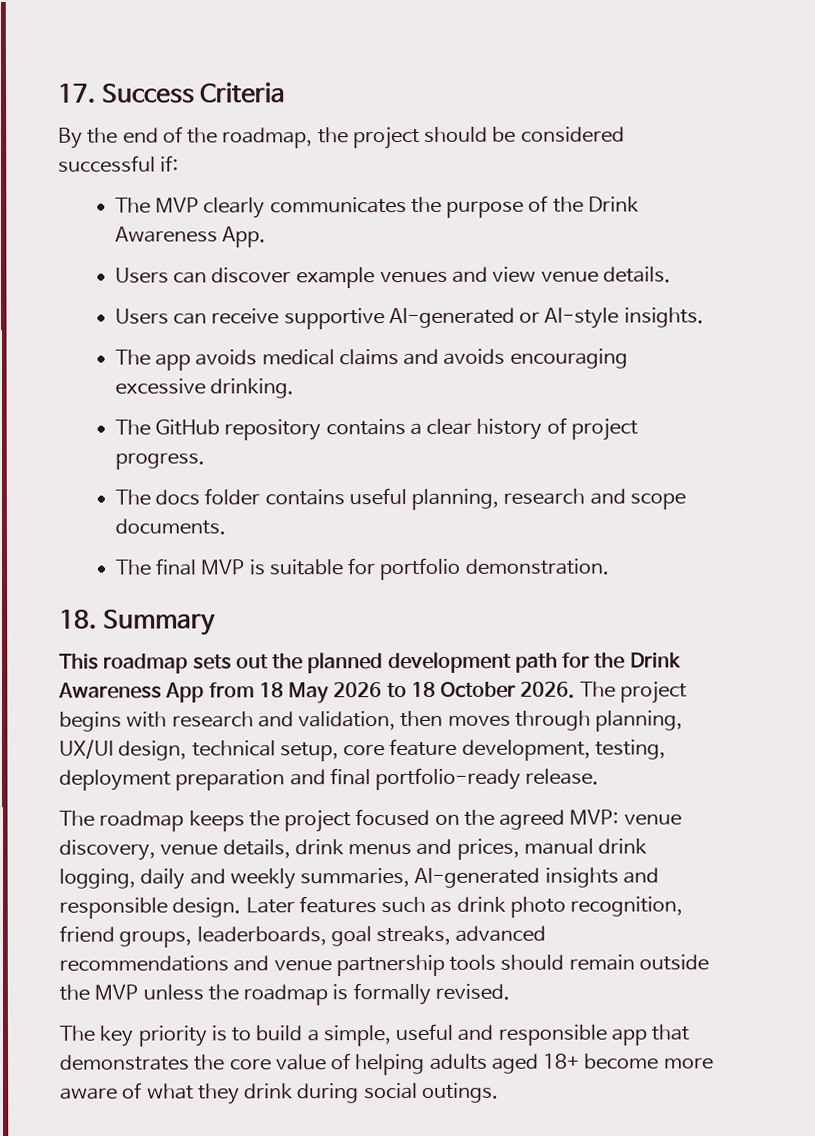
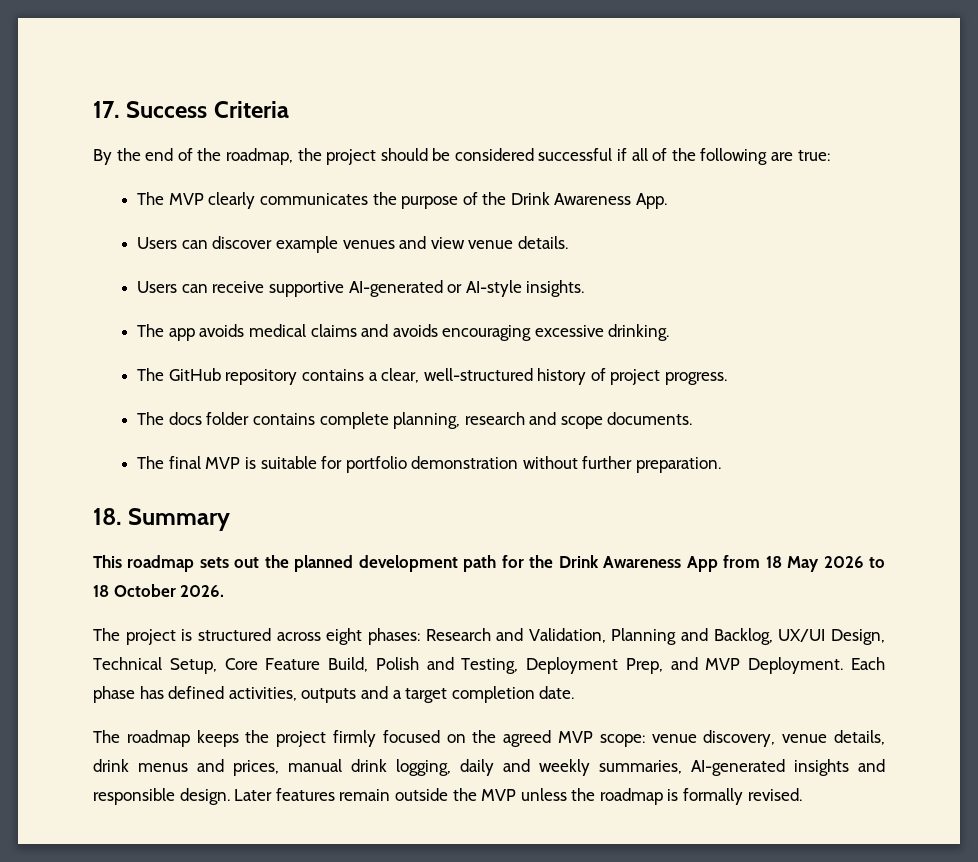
[160,155,180,172] if: -> [617,148,830,165] if all of the following are true:
[426,418,473,435] clear -> [381,368,533,383] clear, well-structured
[348,488,407,506] useful -> [319,412,389,429] complete
[464,558,610,575] demonstration. -> [411,456,722,473] demonstration without further preparation.
(576, 690) none -> (225, 591) //
[59,710,684,732] [59,738,666,762] [59,767,600,791] begins with research and validation, then moves through planning, UX/UI design, technical setup, core feature development, testing, deployment preparation and final portfolio-ready release. -> [181,628,885,645] [93,657,885,674] [93,686,575,703] is structured across eight phases: Research and Validation, Planning and Backlog, UX/UI Design, Technical Setup, Core Feature Build, Polish and Testing, Deployment Prep, and MVP Deployment. Each phase has defined activities, outputs and a target completion date.
(352, 821) none -> [333,730,376,747] firmly
[569,809,620,825] MVP: -> [558,731,645,747] MVP scope:
[381,896,684,918] [59,925,547,948] [59,954,565,977] such as drink photo recognition, friend groups, leaderboards, goal streaks, advanced recommendations and venue partnership tools should -> (335, 794) none
[59,1023,690,1047] [60,1053,714,1076] [60,1082,499,1105] // The key priority is to build a simple, useful and responsible app that demonstrates the core value of helping adults aged 18+ become more aware of what they drink during social outings. -> (802, 794) none

